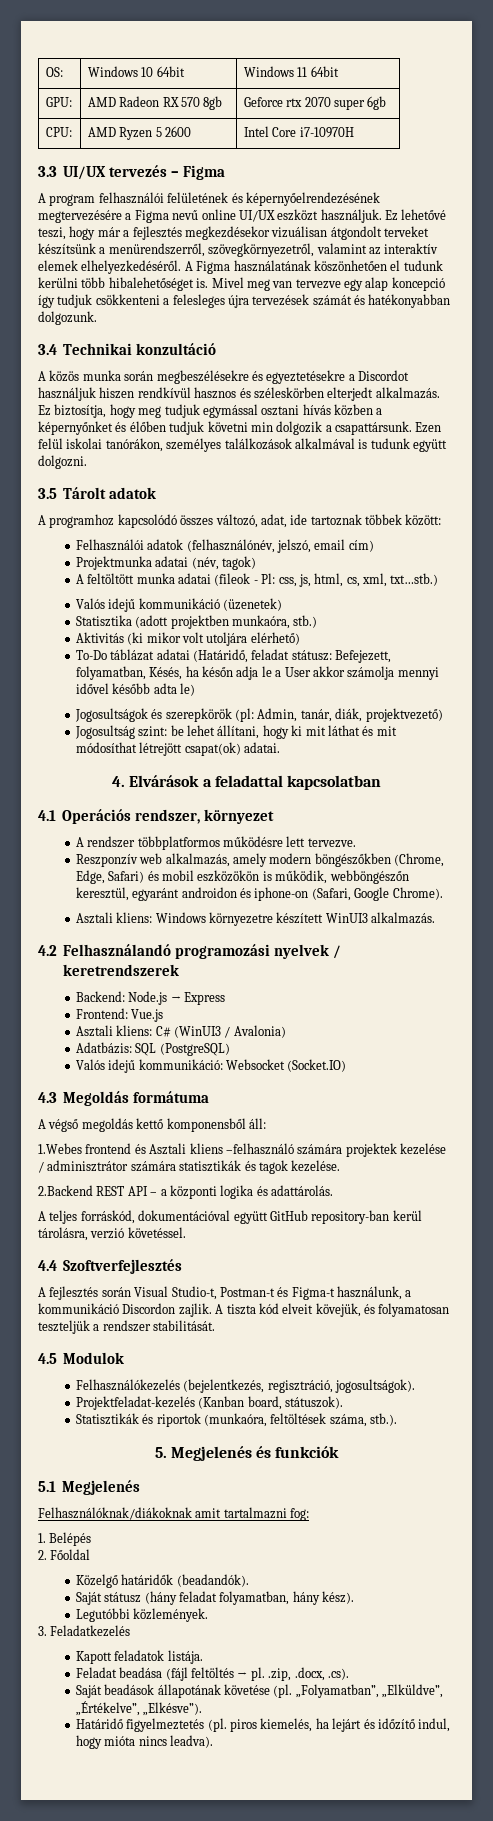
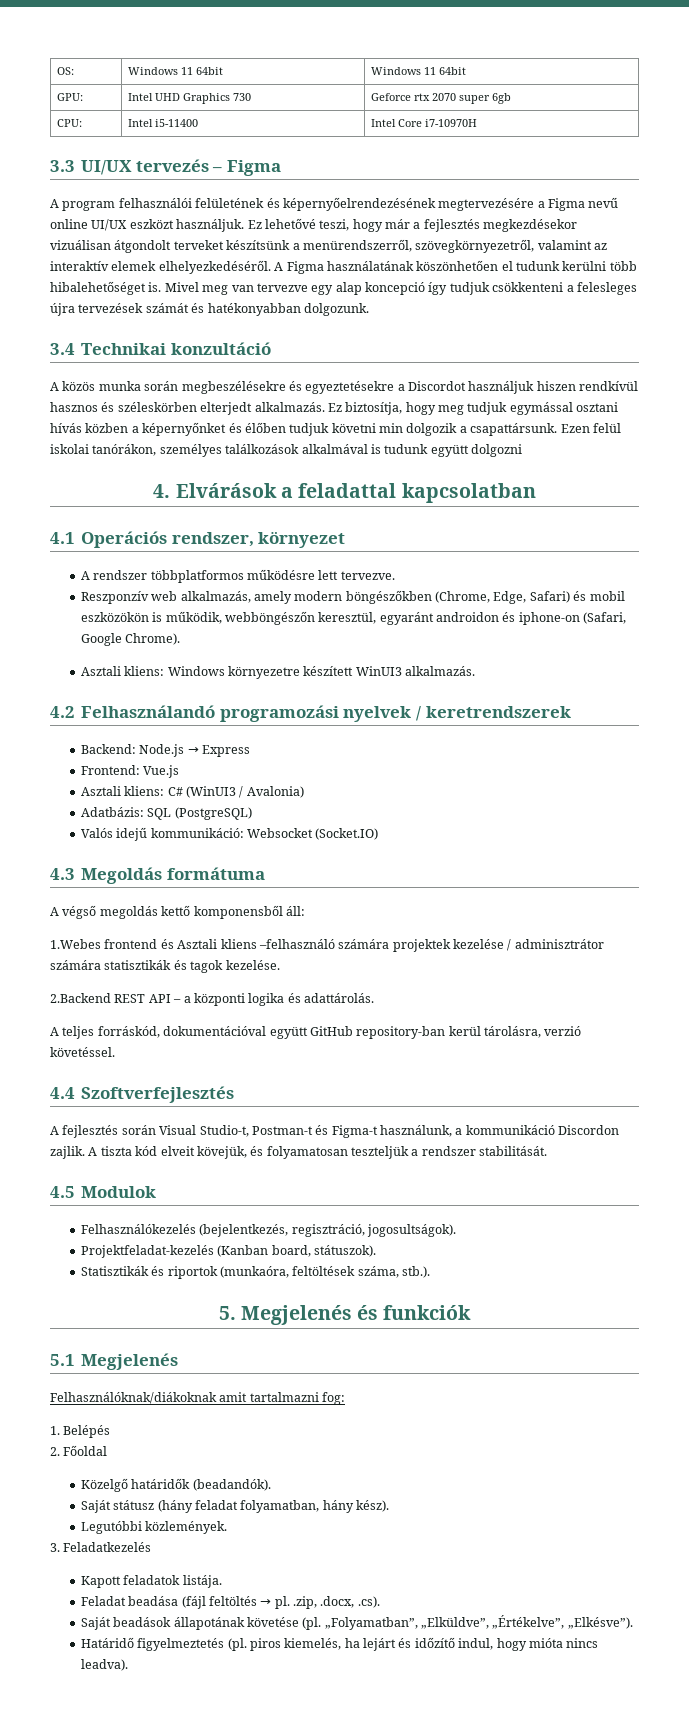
[141,67,154,77] 10 -> [181,67,194,75] 11
[87,96,223,110] AMD Radeon RX 570 8gb -> [128,93,252,104] Intel UHD Graphics 730
[87,126,192,140] AMD Ryzen 5 2600 -> [128,119,199,127] Intel i5-11400
[38,455,87,469] [38,487,157,499] [38,514,442,528] [75,539,374,553] [75,556,257,570] [75,573,439,587] [75,598,283,612] [75,615,318,629] [75,632,300,646] [75,649,392,663] [75,666,439,680] [75,683,196,696] [74,708,443,722] [74,725,397,739] [75,742,281,756] dolgozni. // 3.5 Tárolt adatok // A programhoz kapcsolódó összes változó, adat, ide tartoznak többek között: // Felhasználói adatok (felhasználónév, jelszó, email cím) // Projektmunka adatai (név, tagok) // A feltöltött munka adatai (fileok - Pl: css, js, html, cs, xml, txt…stb.) // Valós idejű kommunikáció (üzenetek) // Statisztika (adott projektben munkaóra, stb.) // Aktivitás (ki mikor volt utoljára elérhető) // To-Do táblázat adatai (Határidő, feladat státusz: Befejezett, folyamatban, Késés, ha későn adja le a User akkor számolja mennyi idővel később adta le) // Jogosultságok és szerepkörök (pl: Admin, tanár, diák, projektvezető) // Jogosultság szint: be lehet állítani, hogy ki mit láthat és mit módosíthat létrejött csapat(ok) adatai. -> [471,444,522,457] dolgozni

